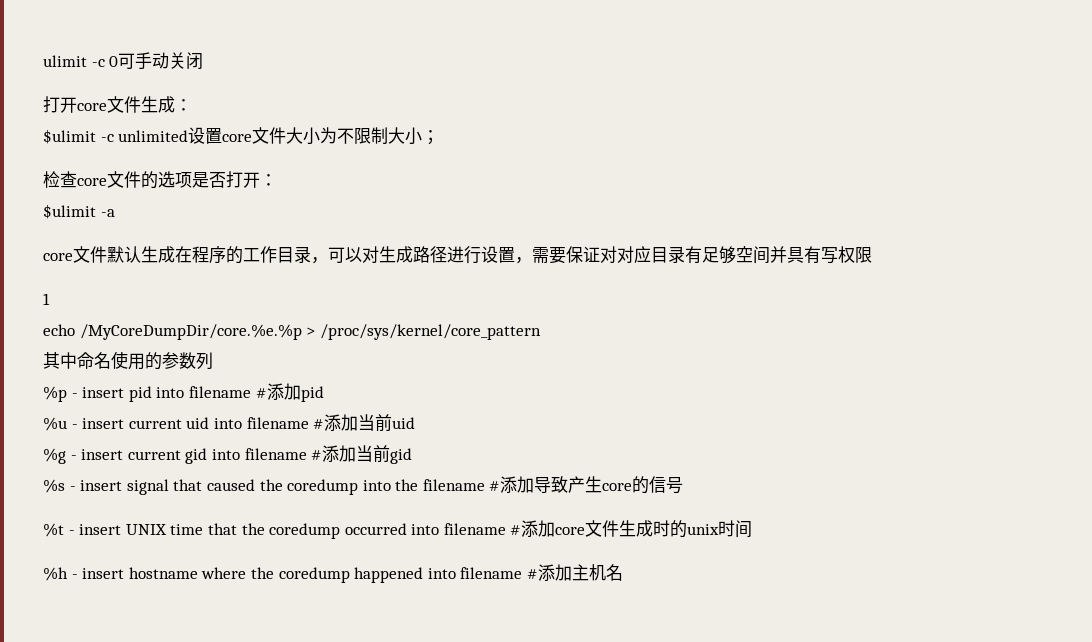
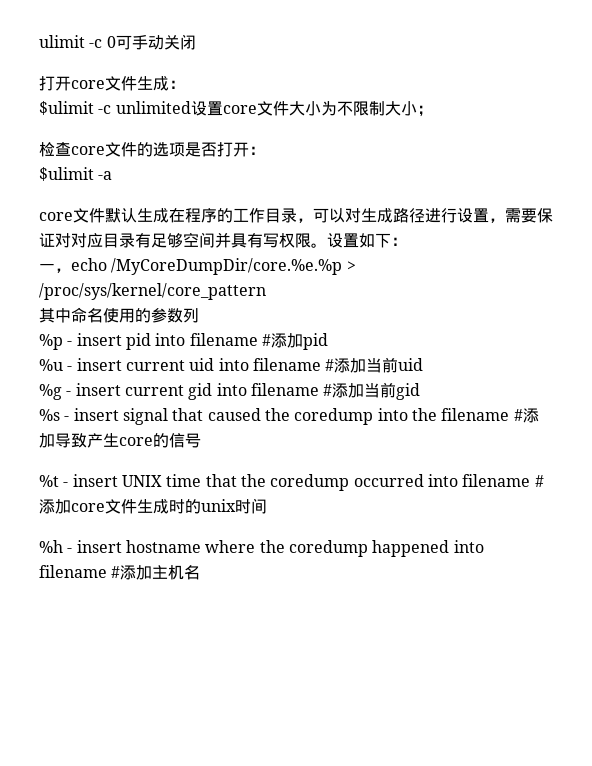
[43,293,50,305] // 1 // -> [311,233,407,248] [39,264,71,273] 。设置如下： // 一，

